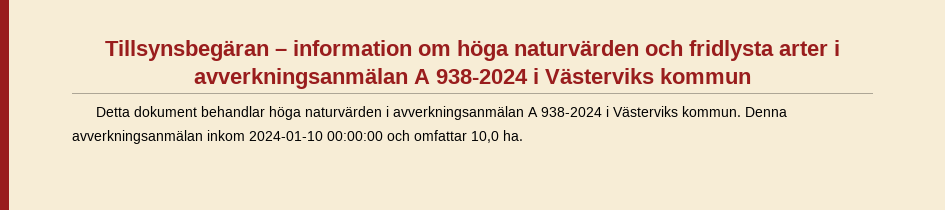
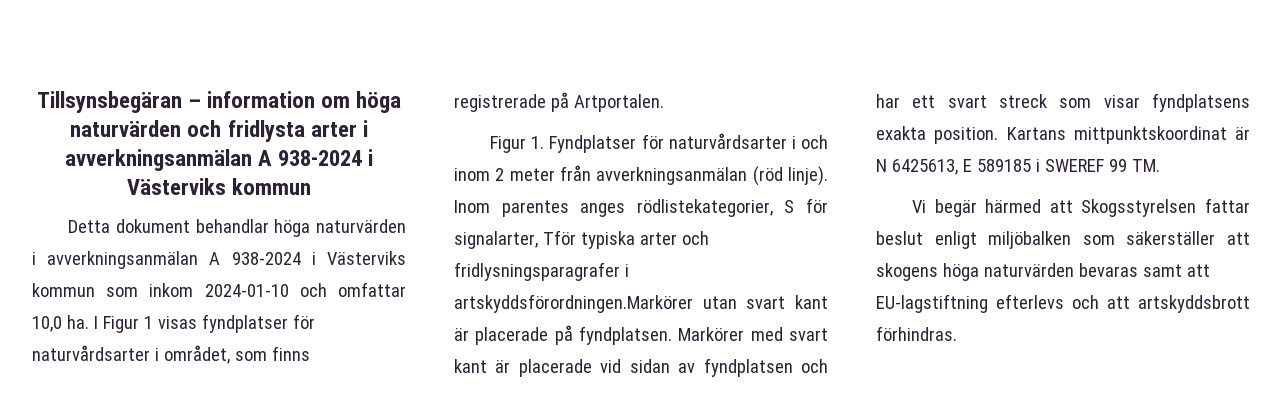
[682,106,788,117] [72,130,203,144] kommun. Denna avverkningsanmälan -> [32,283,139,297] kommun som
[327,131,383,141] 00:00:00 -> (289, 290) none
(523, 135) none -> [93,314,315,333] [32,345,310,364] [454,92,664,112] [490,133,828,153] [454,165,828,186] [454,198,828,217] [454,230,709,249] [454,262,629,281] [454,294,828,313] [454,325,828,345] [454,358,828,377] [876,93,1250,112] [876,126,1250,144] [876,159,1160,175] [912,198,1250,217] [876,231,1250,249] [876,263,1210,281] [876,294,1250,313] [876,326,957,341] I Figur 1 visas fyndplatser för naturvårdsarter i området, som finns registrerade på Artportalen. // Figur 1. Fyndplatser för naturvårdsarter i och inom 2 meter från avverkningsanmälan (röd linje). Inom parentes anges rödlistekategorier, S för signalarter, Tför typiska arter och fridlysningsparagrafer i artskyddsförordningen.Markörer utan svart kant är placerade på fyndplatsen. Markörer med svart kant är placerade vid sidan av fyndplatsen och har ett svart streck som visar fyndplatsens exakta position. Kartans mittpunktskoordinat är N 6425613, E 589185 i SWEREF 99 TM. // Vi begär härmed att Skogsstyrelsen fattar beslut enligt miljöbalken som säkerställer att skogens höga naturvärden bevaras samt att EU-lagstiftning efterlevs och att artskyddsbrott förhindras.

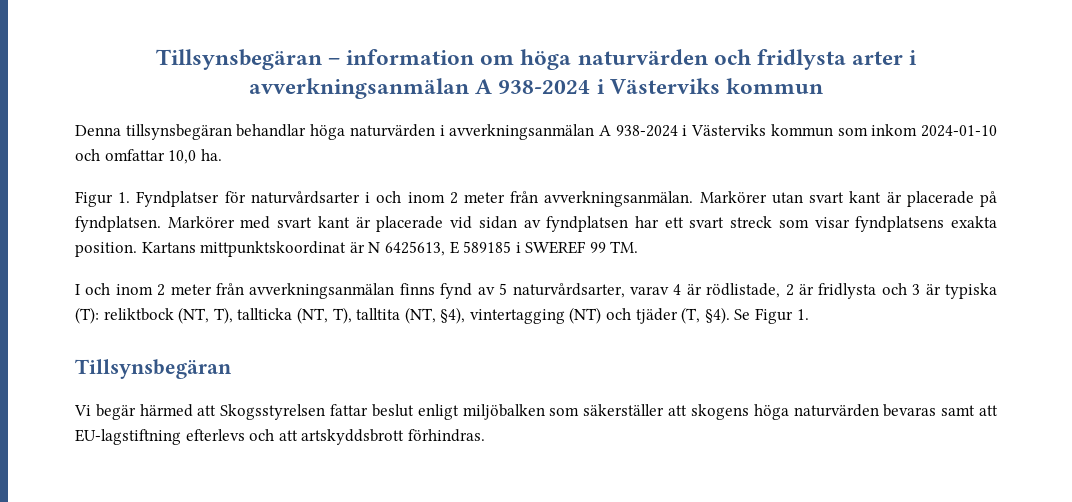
[68,219,190,233] Detta dokument -> [75,124,232,140] Denna tillsynsbegäran
[93,314,315,333] [32,345,310,364] [454,92,664,112] I Figur 1 visas fyndplatser för naturvårdsarter i området, som finns registrerade på Artportalen. -> (222, 155) none
[596,166,828,186] [454,198,828,217] [454,230,709,249] [454,262,629,281] [454,294,693,313] avverkningsanmälan (röd linje). Inom parentes anges rödlistekategorier, S för signalarter, Tför typiska arter och fridlysningsparagrafer i artskyddsförordningen.Markörer -> [544,191,767,207] avverkningsanmälan. Markörer
[801,359,828,373] och -> (629, 224) none
(1160, 165) none -> [75,283,997,299] [75,307,809,324] [75,359,232,379] // I och inom 2 meter från avverkningsanmälan finns fynd av 5 naturvårdsarter, varav 4 är rödlistade, 2 är fridlysta och 3 är typiska (T): reliktbock (NT, T), tallticka (NT, T), talltita (NT, §4), vintertagging (NT) och tjäder (T, §4). Se Figur 1. // Tillsynsbegäran

